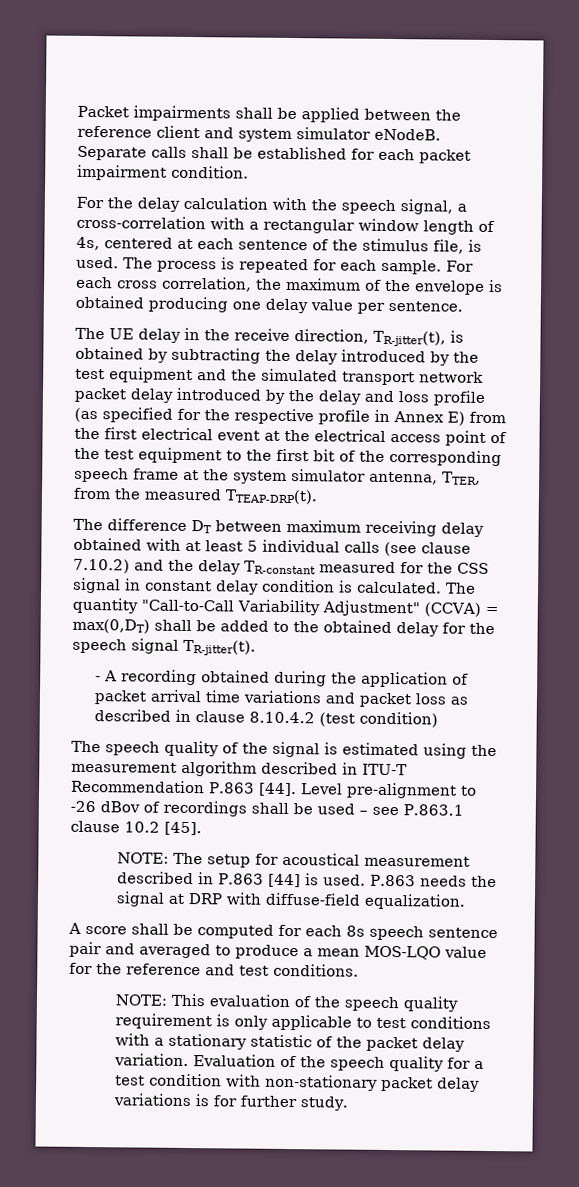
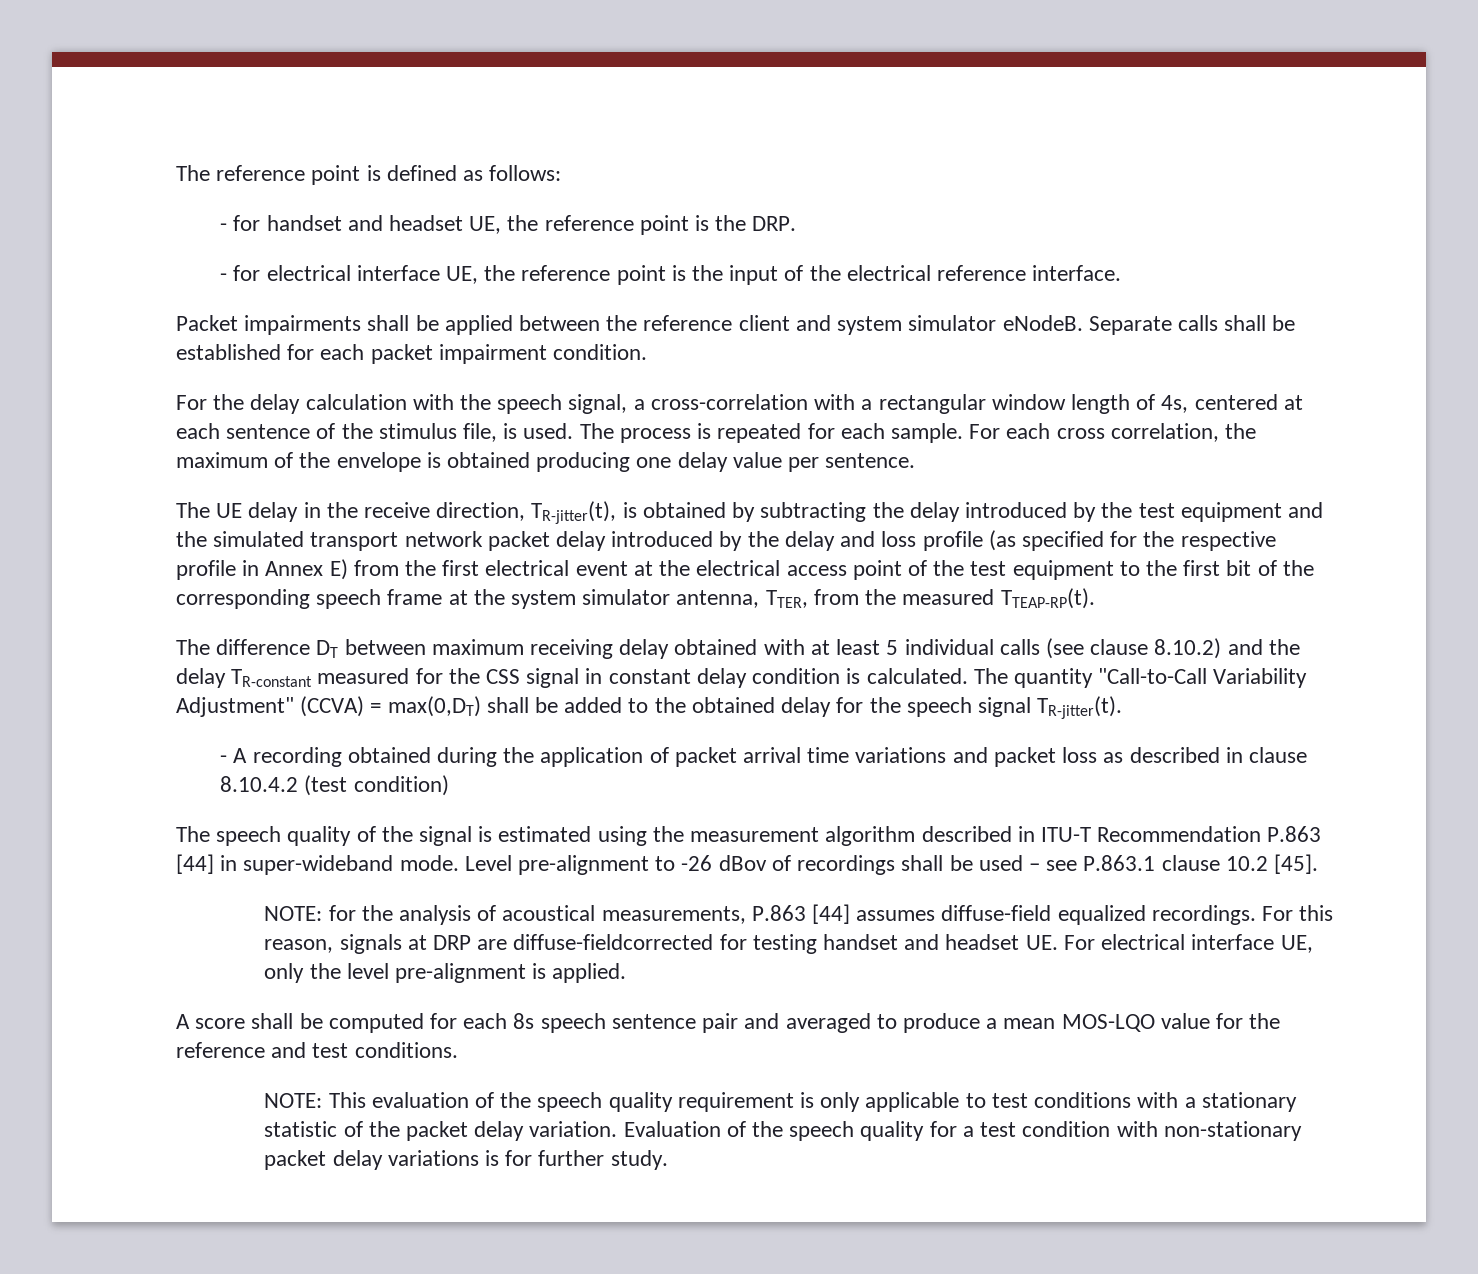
(77, 111) none -> [176,165,562,185] [220,215,797,235] [220,265,1122,285] The reference point is defined as follows: // - for handset and headset UE, the reference point is the DRP. // - for electrical interface UE, the reference point is the input of the electrical reference interface. //
[225,489,318,505] TTEAP-DRP(t). -> [1000,588,1095,609] TTEAP-RP(t).
[73,558,130,574] 7.10.2) -> [1154,638,1222,659] 8.10.2)
[257,782,297,797] [44]. -> [176,854,459,875] [44] in super-wideband mode.
[172,852,470,868] [116,871,497,888] [115,891,466,910] The setup for acoustical measurement described in P.863 [44] is used. P.863 needs the signal at DRP with diffuse-field equalization. -> [328,904,1334,925] [264,934,1313,954] [264,963,627,983] for the analysis of acoustical measurements, P.863 [44] assumes diffuse-field equalized recordings. For this reason, signals at DRP are diffuse-fieldcorrected for testing handset and headset UE. For electrical interface UE, only the level pre-alignment is applied.

